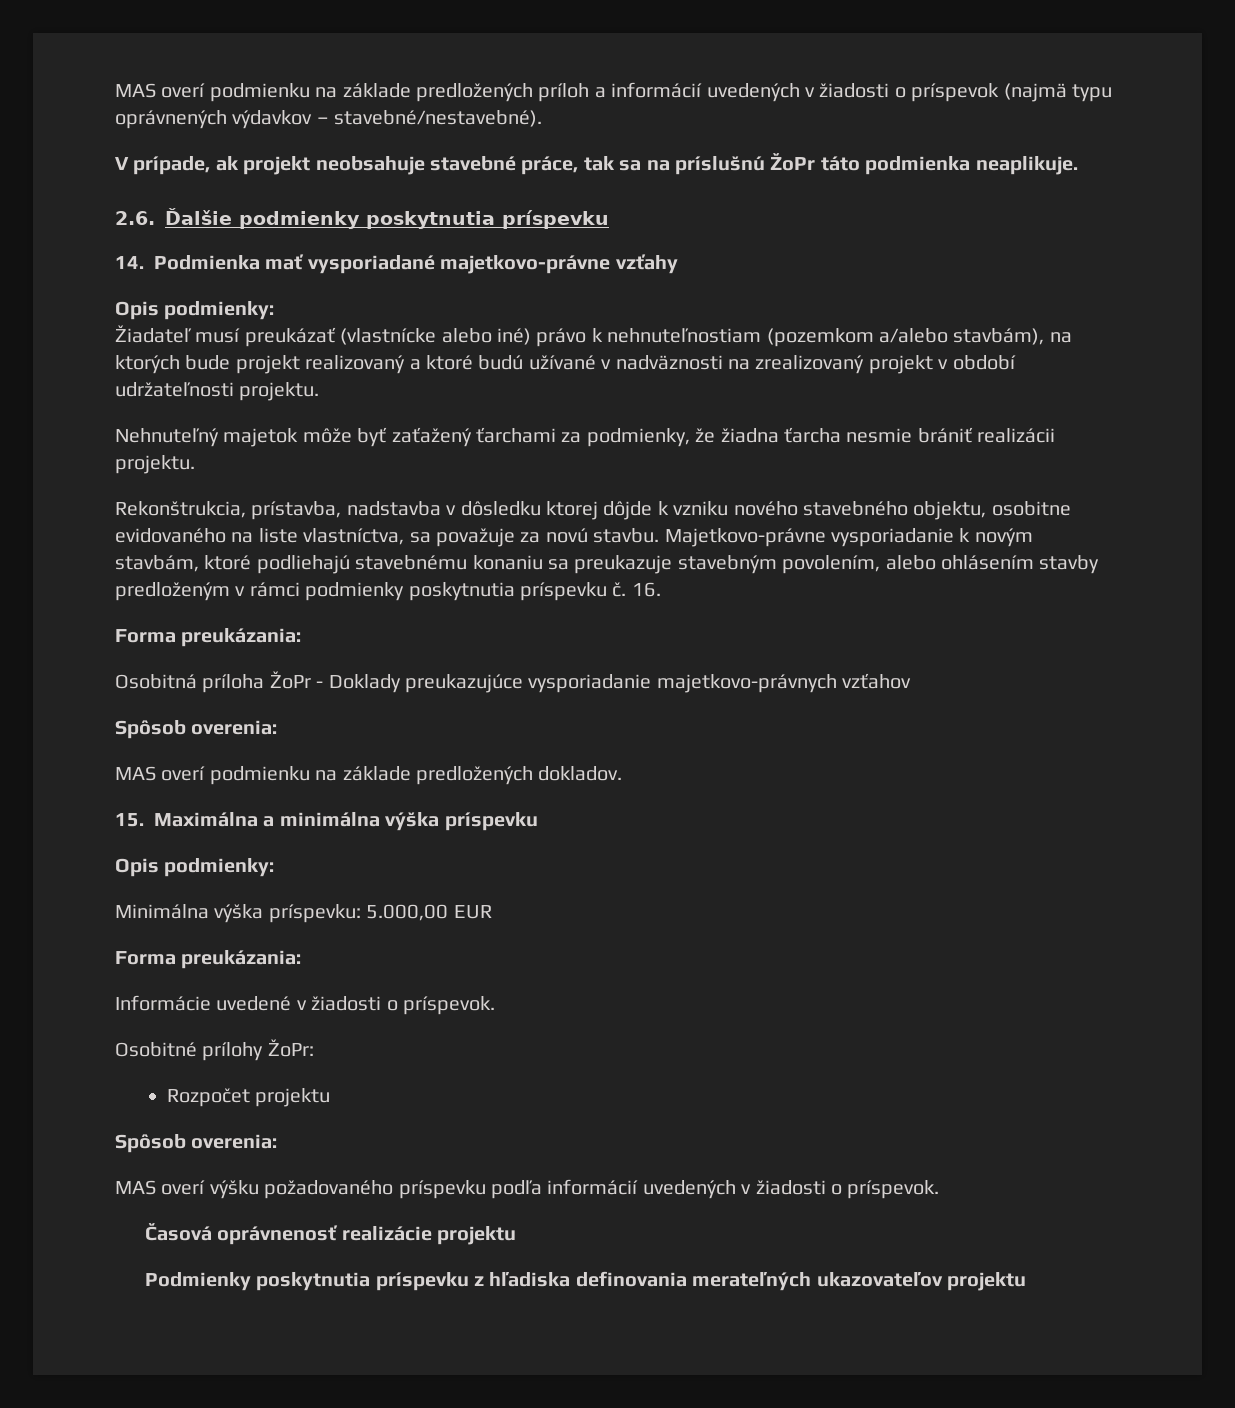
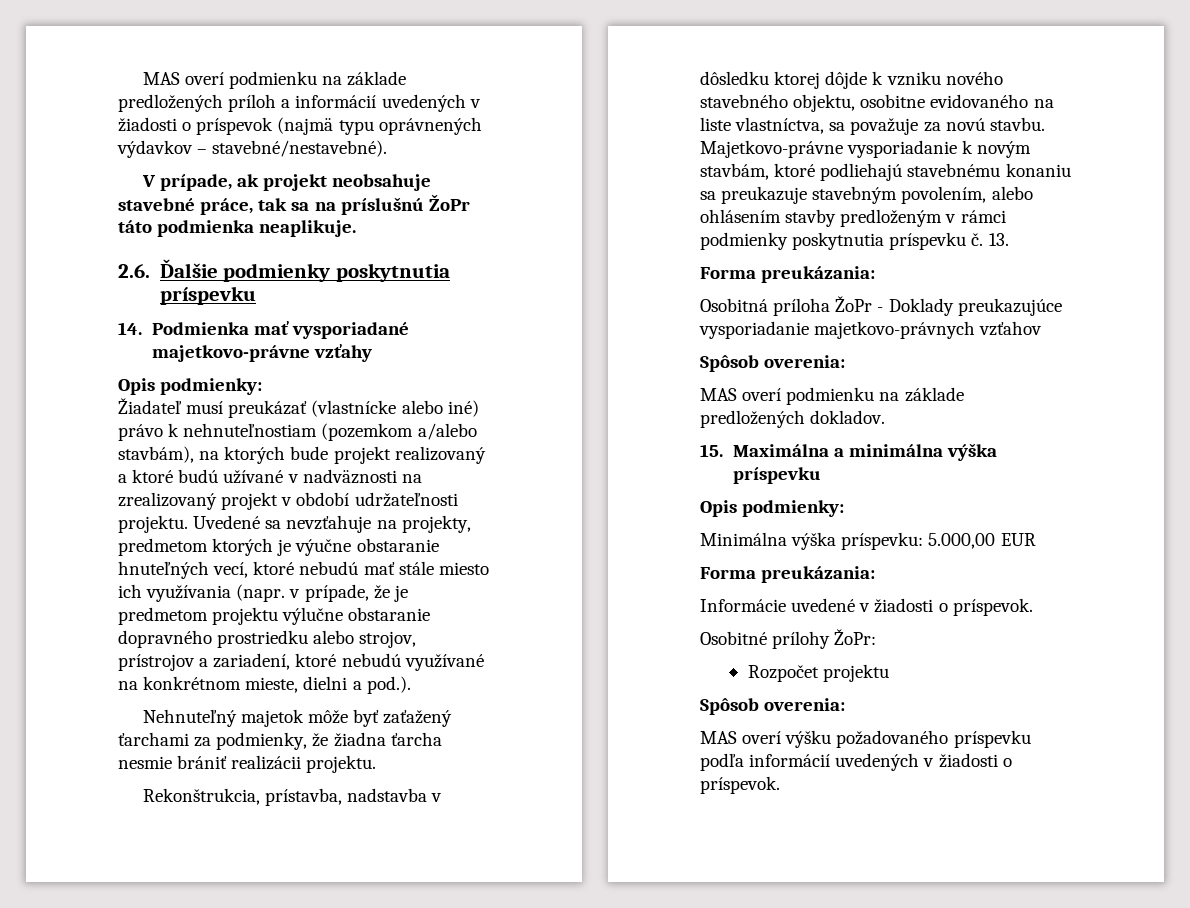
(320, 391) none -> [193,515,471,533] [118,538,439,556] [118,561,489,579] [118,584,408,602] [118,607,431,625] [118,630,417,648] [118,653,484,671] [118,676,411,694] Uvedené sa nevzťahuje na projekty, predmetom ktorých je výučne obstaranie hnuteľných vecí, ktoré nebudú mať stále miesto ich využívania (napr. v prípade, že je predmetom projektu výlučne obstaranie dopravného prostriedku alebo strojov, prístrojov a zariadení, ktoré nebudú využívané na konkrétnom mieste, dielni a pod.).
[631,582,661,597] 16. -> [988,233,1009,246] 13.
[144,1223,516,1245] [144,1271,1026,1291] // Časová oprávnenosť realizácie projektu // Podmienky poskytnutia príspevku z hľadiska definovania merateľných ukazovateľov projektu -> (780, 785) none

